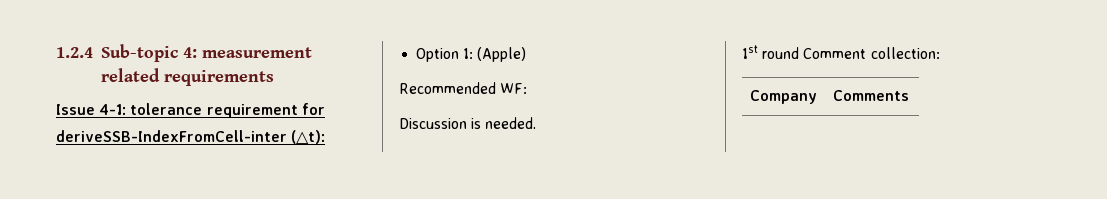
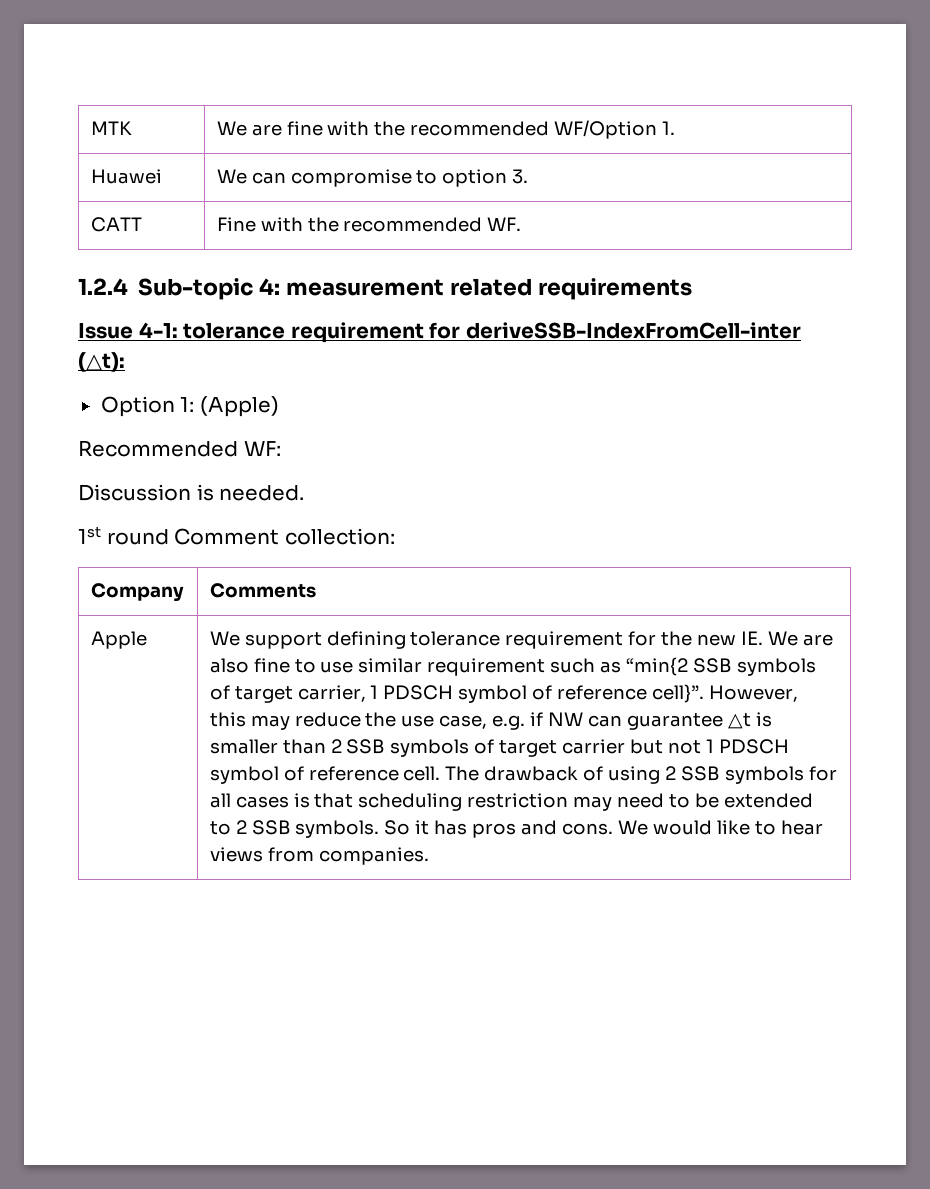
(56, 52) none -> [90,121,132,135] [216,120,676,139] [90,169,162,184] [216,169,529,187] [90,217,142,232] [216,217,522,232] MTK | We are fine with the recommended WF/Option 1. // Huawei | We can compromise to option 3. // CATT | Fine with the recommended WF. //
(909, 95) none -> [90,631,147,649] [209,631,834,649] [209,657,817,676] [209,684,799,703] [209,712,773,730] [209,739,790,757] [209,766,838,784] [209,793,814,811] [209,820,824,838] [209,847,429,865] // Apple | We support defining tolerance requirement for the new IE. We are also fine to use similar requirement such as “min{2 SSB symbols of target carrier, 1 PDSCH symbol of reference cell}”. However, this may reduce the use case, e.g. if NW can guarantee △t is smaller than 2 SSB symbols of target carrier but not 1 PDSCH symbol of reference cell. The drawback of using 2 SSB symbols for all cases is that scheduling restriction may need to be extended to 2 SSB symbols. So it has pros and cons. We would like to hear views from companies.

